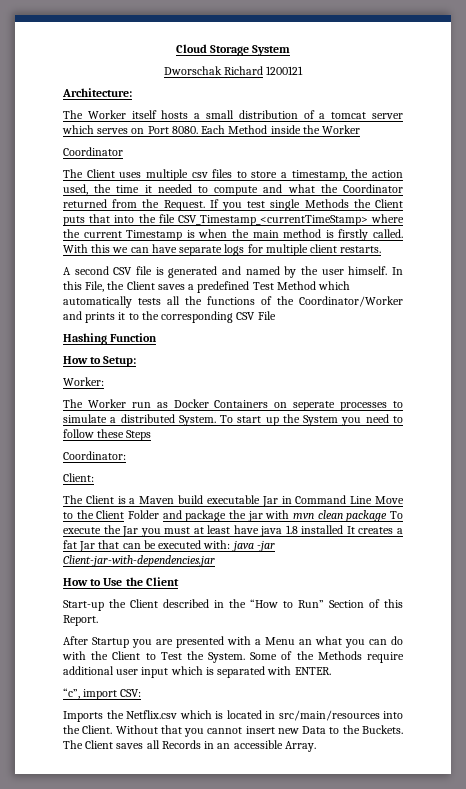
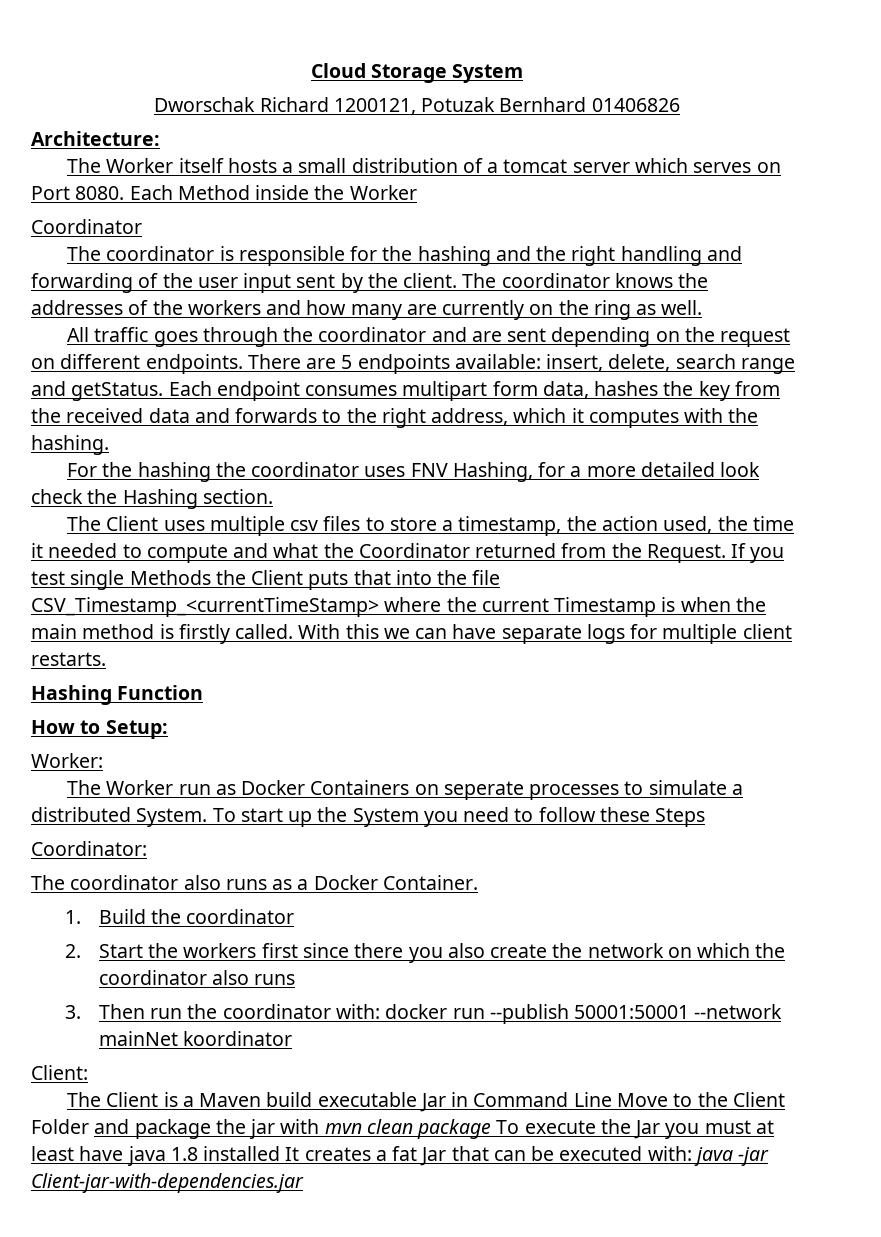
[266,66,304,75] 1200121 -> [333,97,680,115] 1200121, Potuzak Bernhard 01406826
(123, 151) none -> [67,246,743,266] [31,273,709,293] [31,300,703,320] [67,327,791,347] [31,354,795,374] [31,381,780,401] [31,408,759,428] [31,435,109,455] [67,462,761,482] [31,489,273,509] // The coordinator is responsible for the hashing and the right handling and forwarding of the user input sent by the client. The coordinator knows the addresses of the workers and how many are currently on the ring as well. // All traffic goes through the coordinator and are sent depending on the request on different endpoints. There are 5 endpoints available: insert, delete, search range and getStatus. Each endpoint consumes multipart form data, hashes the key from the received data and forwards to the right address, which it computes with the hashing. // For the hashing the coordinator uses FNV Hashing, for a more detailed look check the Hashing section.
[63,266,404,278] [63,281,351,293] [63,296,403,308] [63,311,276,323] // A second CSV file is generated and named by the user himself. In this File, the Client saves a predefined Test Method which automatically tests all the functions of the Coordinator/Worker and prints it to the corresponding CSV File -> (106, 659) none
(126, 455) none -> [31,875,478,890] [64,909,295,924] [64,943,786,963] [98,970,296,985] [64,1004,783,1024] [98,1031,293,1046] // The coordinator also runs as a Docker Container. // 1. Build the coordinator // 2. Start the workers first since there you also create the network on which the coordinator also runs // 3. Then run the coordinator with: docker run --publish 50001:50001 --network mainNet koordinator
[63,577,179,586] [63,599,403,611] [63,615,98,626] [63,636,403,648] [62,651,404,663] [63,666,331,678] [63,688,142,700] [63,710,403,722] [63,725,403,737] [63,740,316,752] // How to Use the Client // Start-up the Client described in the “How to Run” Section of this Report. // After Startup you are presented with a Menu an what you can do with the Client to Test the System. Some of the Methods require additional user input which is separated with ENTER. // “c”, import CSV: // Imports the Netflix.csv which is located in src/main/resources into the Client. Without that you cannot insert new Data to the Buckets. The Client saves all Records in an accessible Array. -> (304, 1183) none

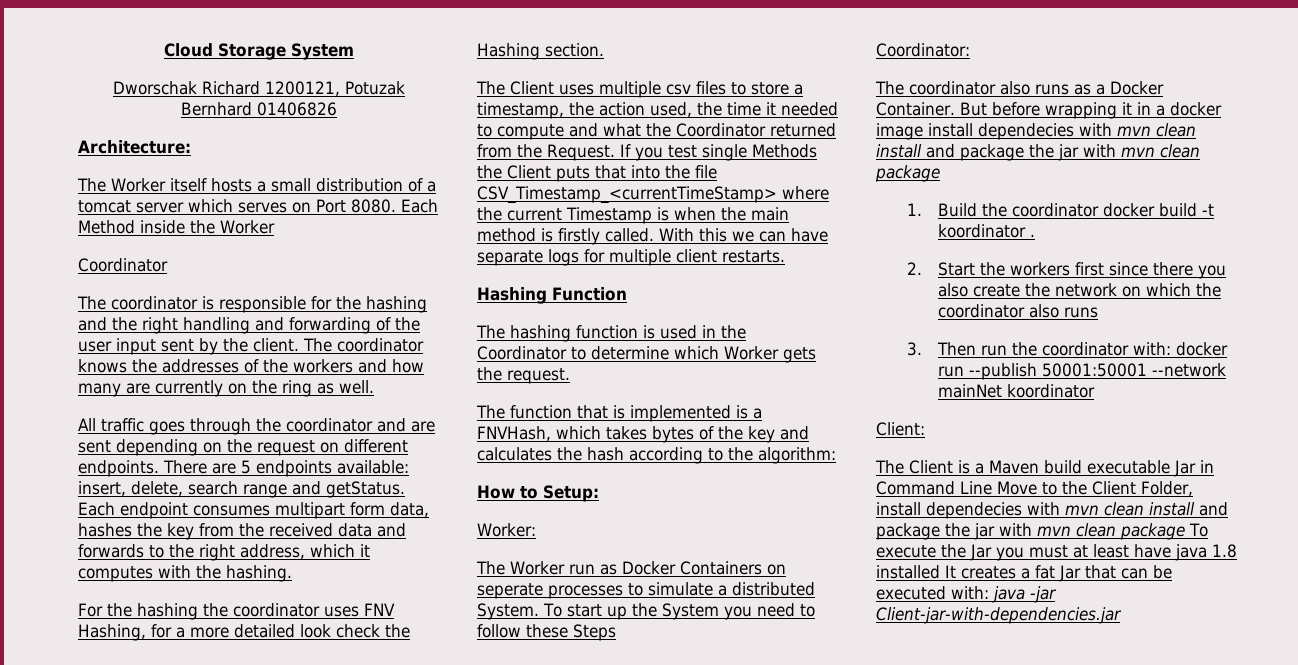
(204, 692) none -> [476,325,746,342] [477,346,816,363] [477,367,570,384] [476,405,762,422] [477,426,809,443] [477,447,836,464] // The hashing function is used in the Coordinator to determine which Worker gets the request. // The function that is implemented is a FNVHash, which takes bytes of the key and calculates the hash according to the algorithm:
(478, 882) none -> [959,102,1222,119] [876,123,1196,140] [876,144,1200,161] [875,165,940,182] But before wrapping it in a docker image install dependecies with mvn clean install and package the jar with mvn clean package
(295, 916) none -> [1103,203,1215,217] [938,224,1036,238] docker build -t koordinator .
[31,1119,89,1134] Folder -> [1141,481,1193,496] [876,502,1195,519] Folder, install dependecies with mvn clean install

